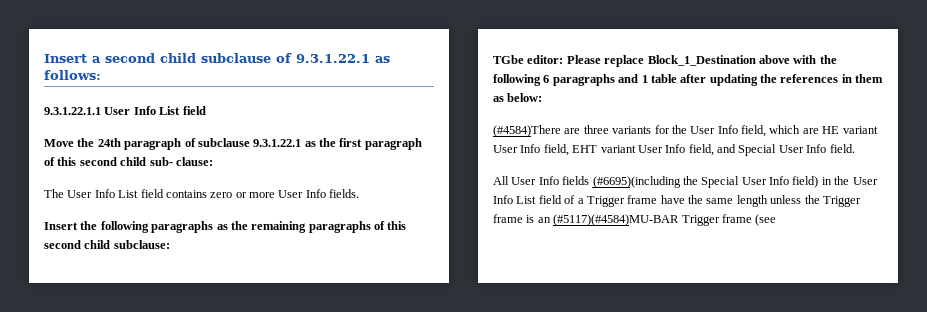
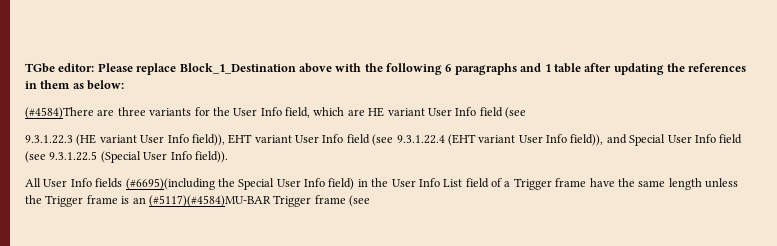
[44,53,390,63] [44,70,101,80] [44,106,206,115] [44,138,422,150] [44,157,213,166] [44,189,360,198] [44,221,407,233] [44,240,170,249] Insert a second child subclause of 9.3.1.22.1 as follows: // 9.3.1.22.1.1 User Info List field // Move the 24th paragraph of subclause 9.3.1.22.1 as the first paragraph of this second child sub- clause: // The User Info List field contains zero or more User Info fields. // Insert the following paragraphs as the remaining paragraphs of this second child subclause: // -> (25, 68) none
[543,144,855,156] field, EHT variant User Info field, and Special User Info field. -> [479,107,526,119] [25,134,743,146] [25,151,228,163] field (see // 9.3.1.22.3 (HE variant User Info field)), EHT variant User Info field (see 9.3.1.22.4 (EHT variant User Info field)), and Special User Info field (see 9.3.1.22.5 (Special User Info field)).

